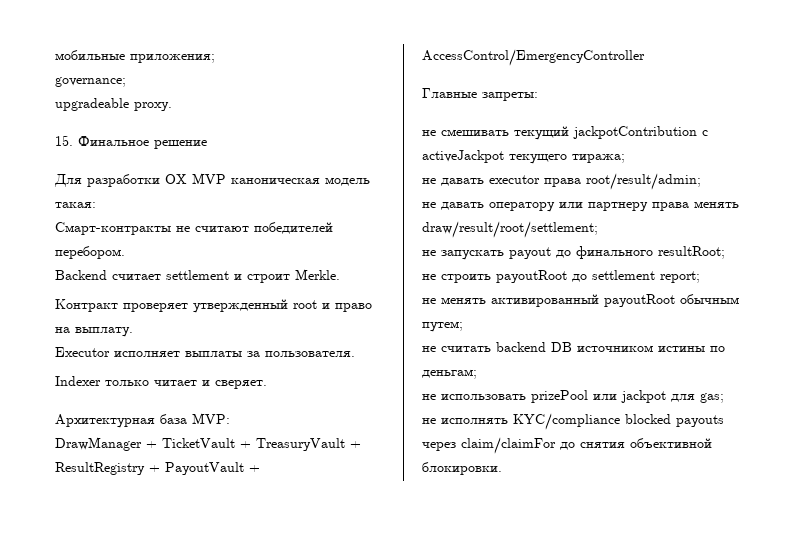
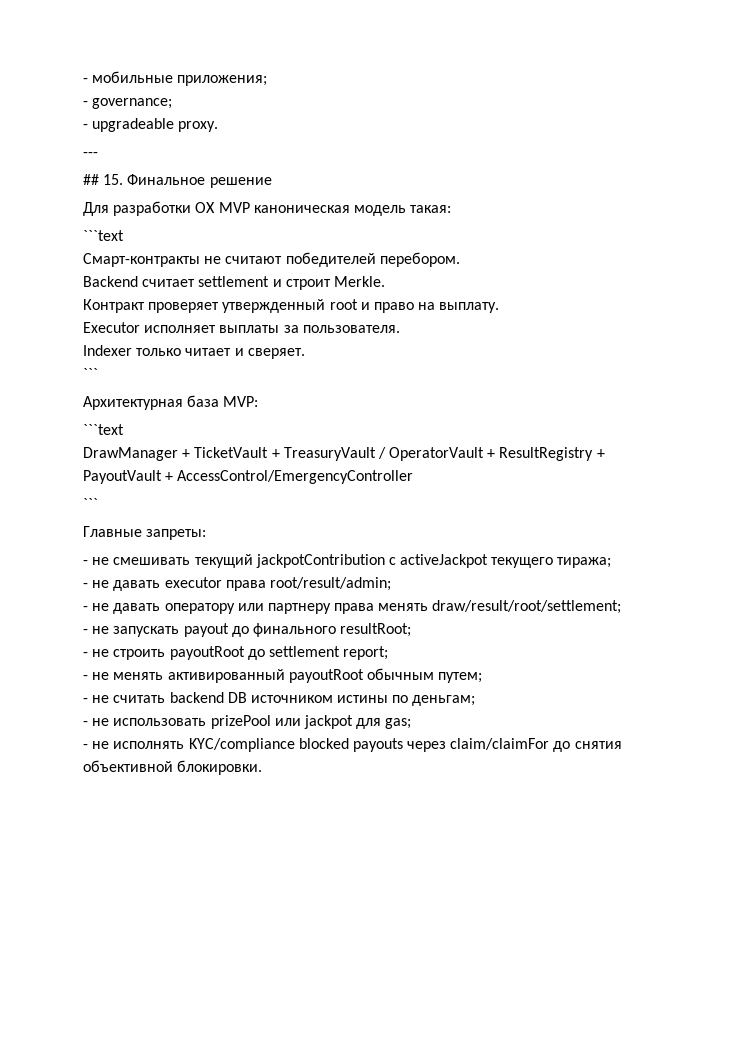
(55, 55) none -> [83,78,88,83] -
(215, 58) none -> [83,101,88,106] -
(126, 82) none -> [83,124,88,129] -
(172, 106) none -> [83,152,98,157] [83,174,99,185] --- // ##
(96, 205) none -> [83,230,124,241] // ```text
(267, 384) none -> [83,368,98,379] // ```
(230, 418) none -> [83,424,124,435] // ```text
(345, 444) none -> [377,447,485,461] / OperatorVault
(645, 57) none -> [83,498,98,509] // ```
(538, 96) none -> [83,560,88,565] -
(625, 158) none -> [83,583,88,588] -
(701, 181) none -> [83,606,88,611] -
(598, 229) none -> [83,629,88,634] -
(725, 252) none -> [83,652,88,657] -
(700, 277) none -> [83,675,88,680] -
(463, 326) none -> [83,698,88,703] -
(477, 374) none -> [83,721,88,726] -
(724, 398) none -> [83,744,88,749] -

